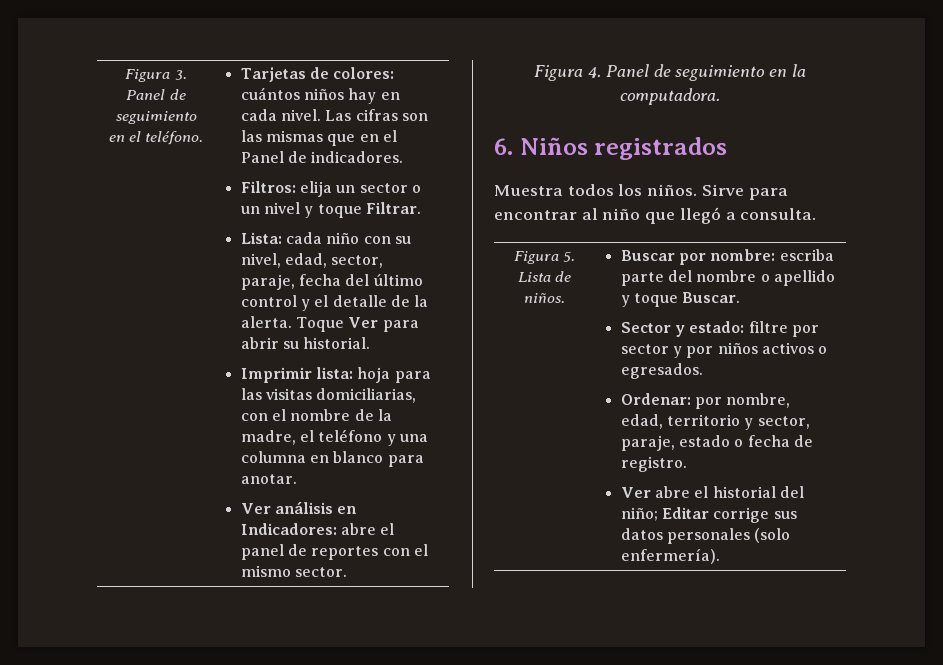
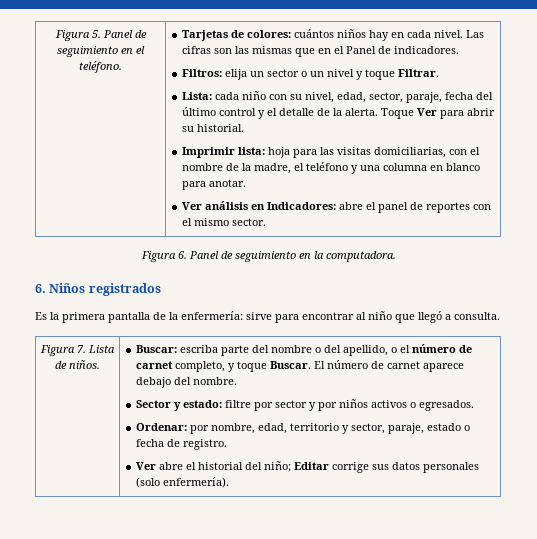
[125,69,187,82] Figura 3. -> [54,30,101,41] Figura 5.
[588,66,602,78] 4. -> [177,251,187,259] 6.
[494,184,744,196] Muestra todos los niños. Sirve -> [35,311,272,323] Es la primera pantalla de la enfermería: sirve
[563,251,576,262] 5. -> [77,345,86,353] 7.
[620,249,776,265] Buscar por nombre: -> [135,345,177,353] Buscar:
[774,270,836,286] [620,292,741,307] apellido y toque Buscar. -> [323,344,472,356] [135,360,464,372] [135,377,237,388] del apellido, o el número de carnet completo, y toque Buscar. El número de carnet aparece debajo del nombre.

